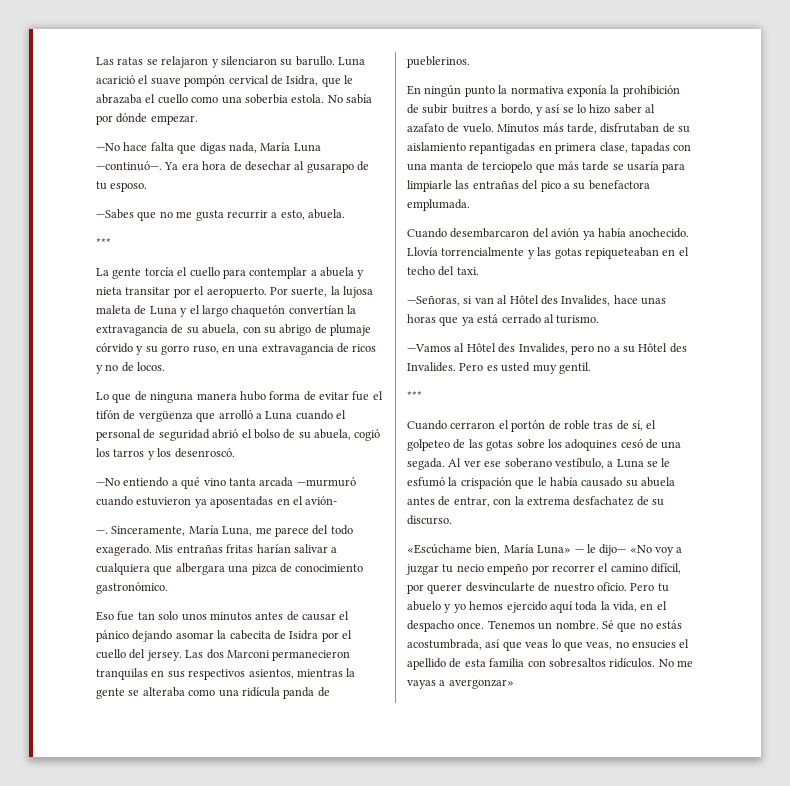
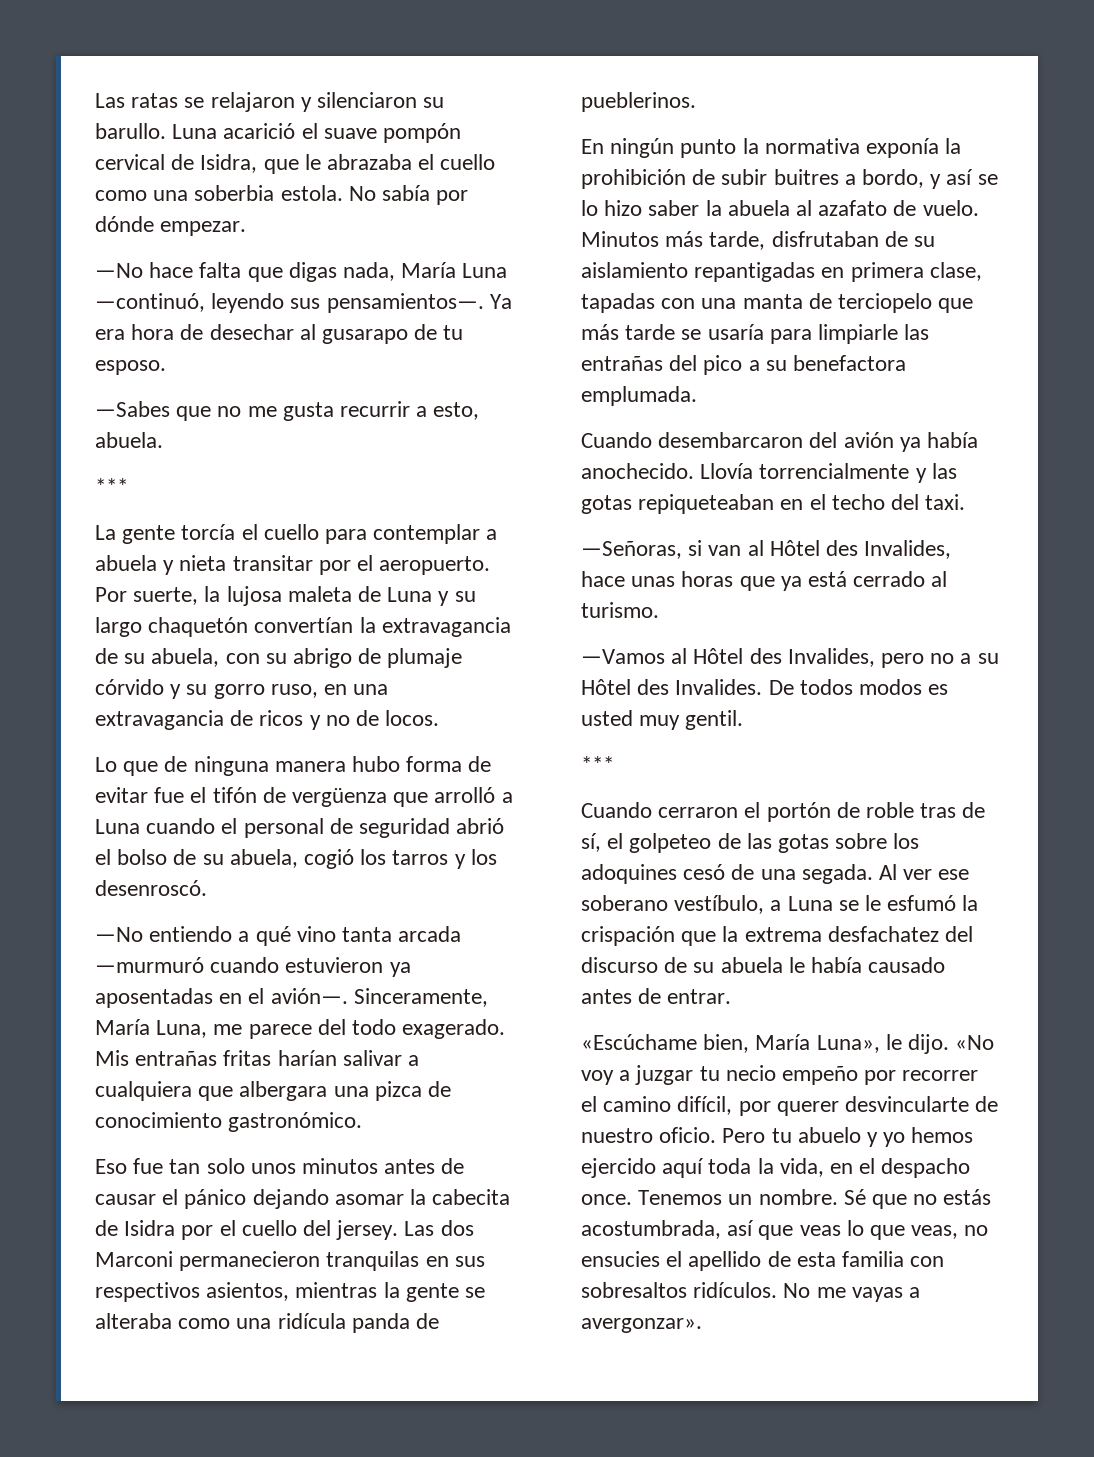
[96,161,162,171] —continuó—. -> [95,293,484,313] —continuó, leyendo sus pensamientos—.
[189,305,200,314] el -> [454,591,476,602] su
[305,496,338,505] [96,530,108,534] avión- // —. -> [270,988,348,1004] avión—.
(642, 109) none -> [705,200,790,216] la abuela
[459,363,484,371] Pero -> [768,679,923,695] De todos modos
[537,477,675,487] [407,496,664,507] [407,515,452,525] le había causado su abuela antes de entrar, con la extrema desfachatez de su discurso. -> [722,926,974,942] [581,957,946,973] [581,988,732,1004] la extrema desfachatez del discurso de su abuela le había causado antes de entrar.
[537,544,627,556] Luna» — le dijo— -> [816,1034,950,1054] Luna», le dijo.
[448,679,514,689] avergonzar» -> [581,1318,702,1333] avergonzar».

